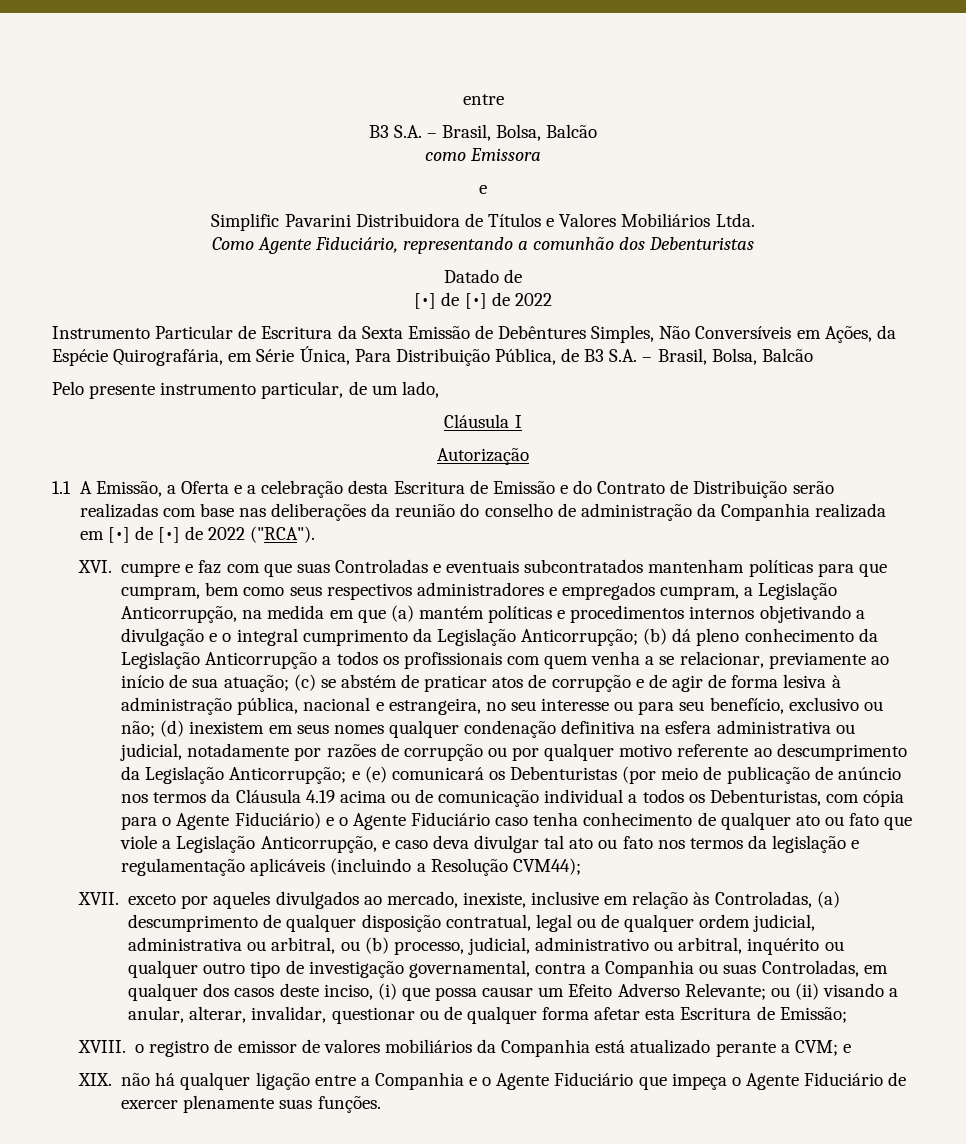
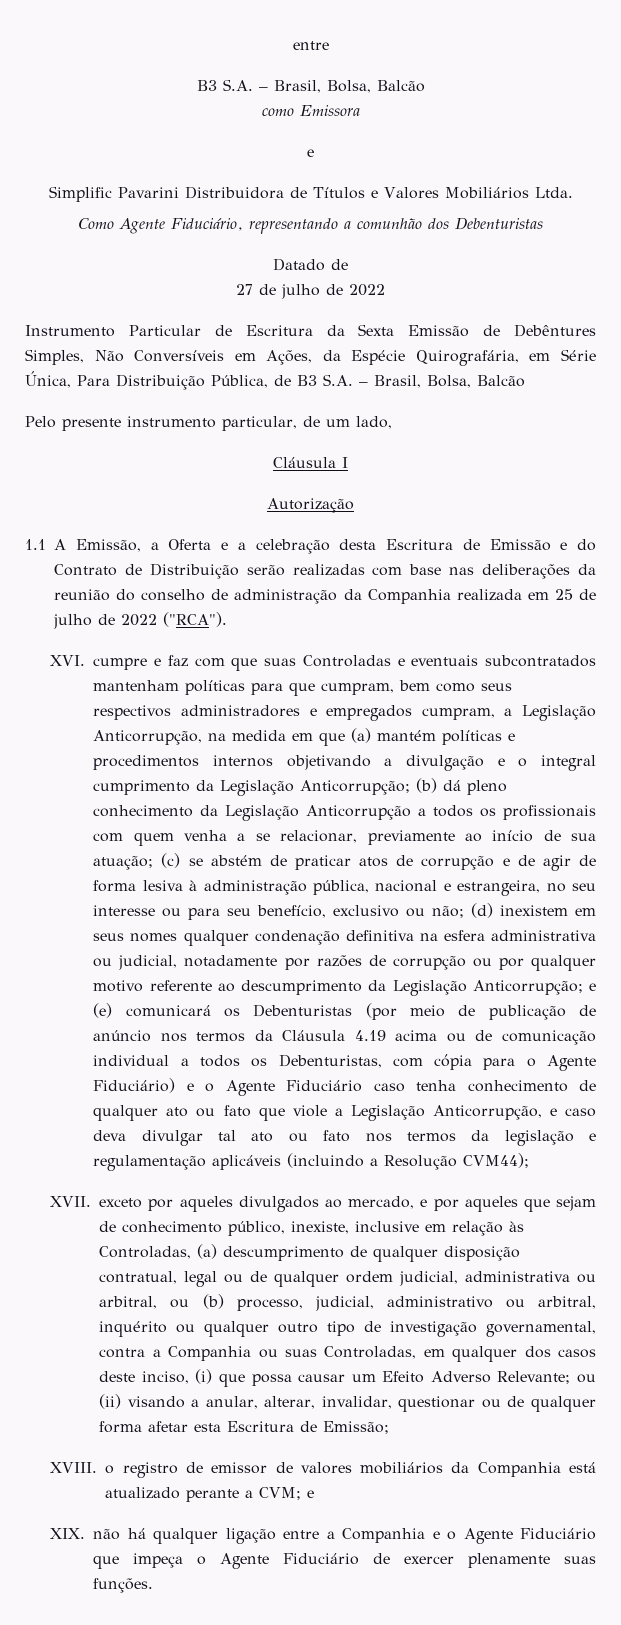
[414,292,487,309] [•] de [•] -> [236,284,320,299] 27 de julho
[107,526,180,543] [•] de [•] -> [554,589,597,600] [53,614,92,629] 25 de julho
(458, 899) none -> [420,1196,597,1212] [99,1221,286,1236] e por aqueles que sejam de conhecimento público,

